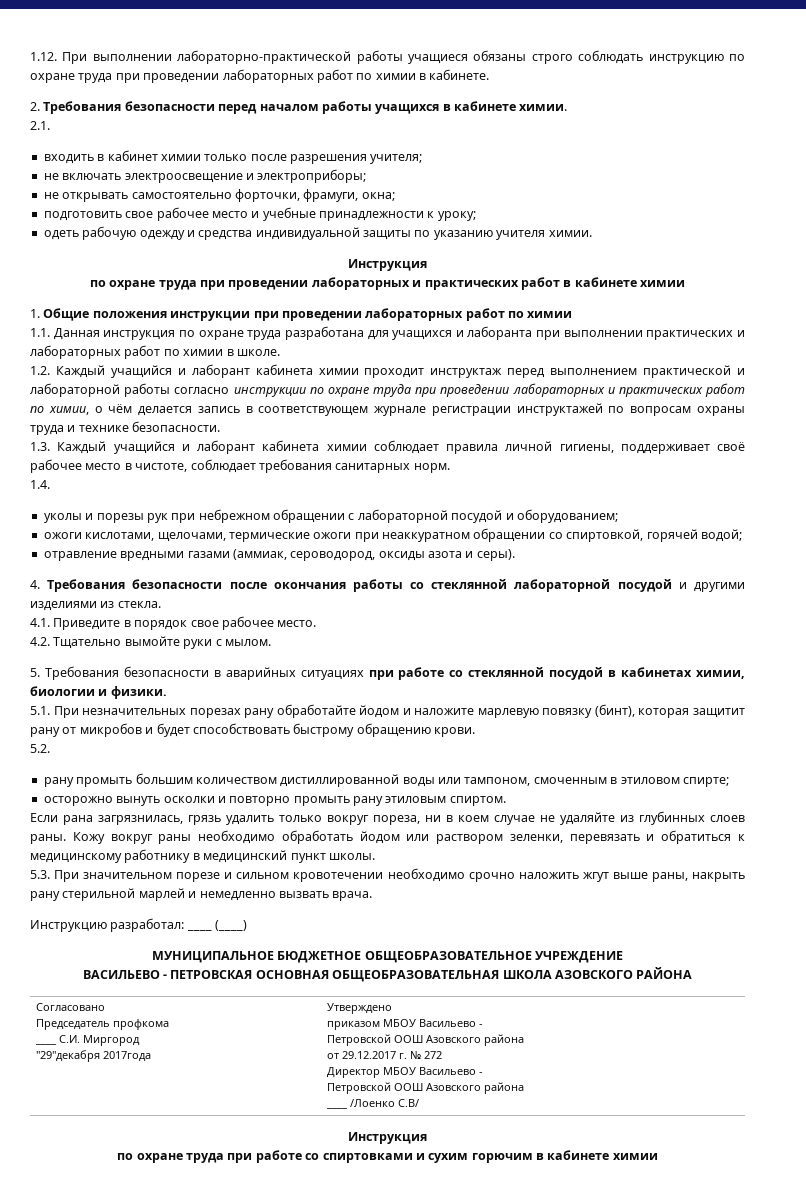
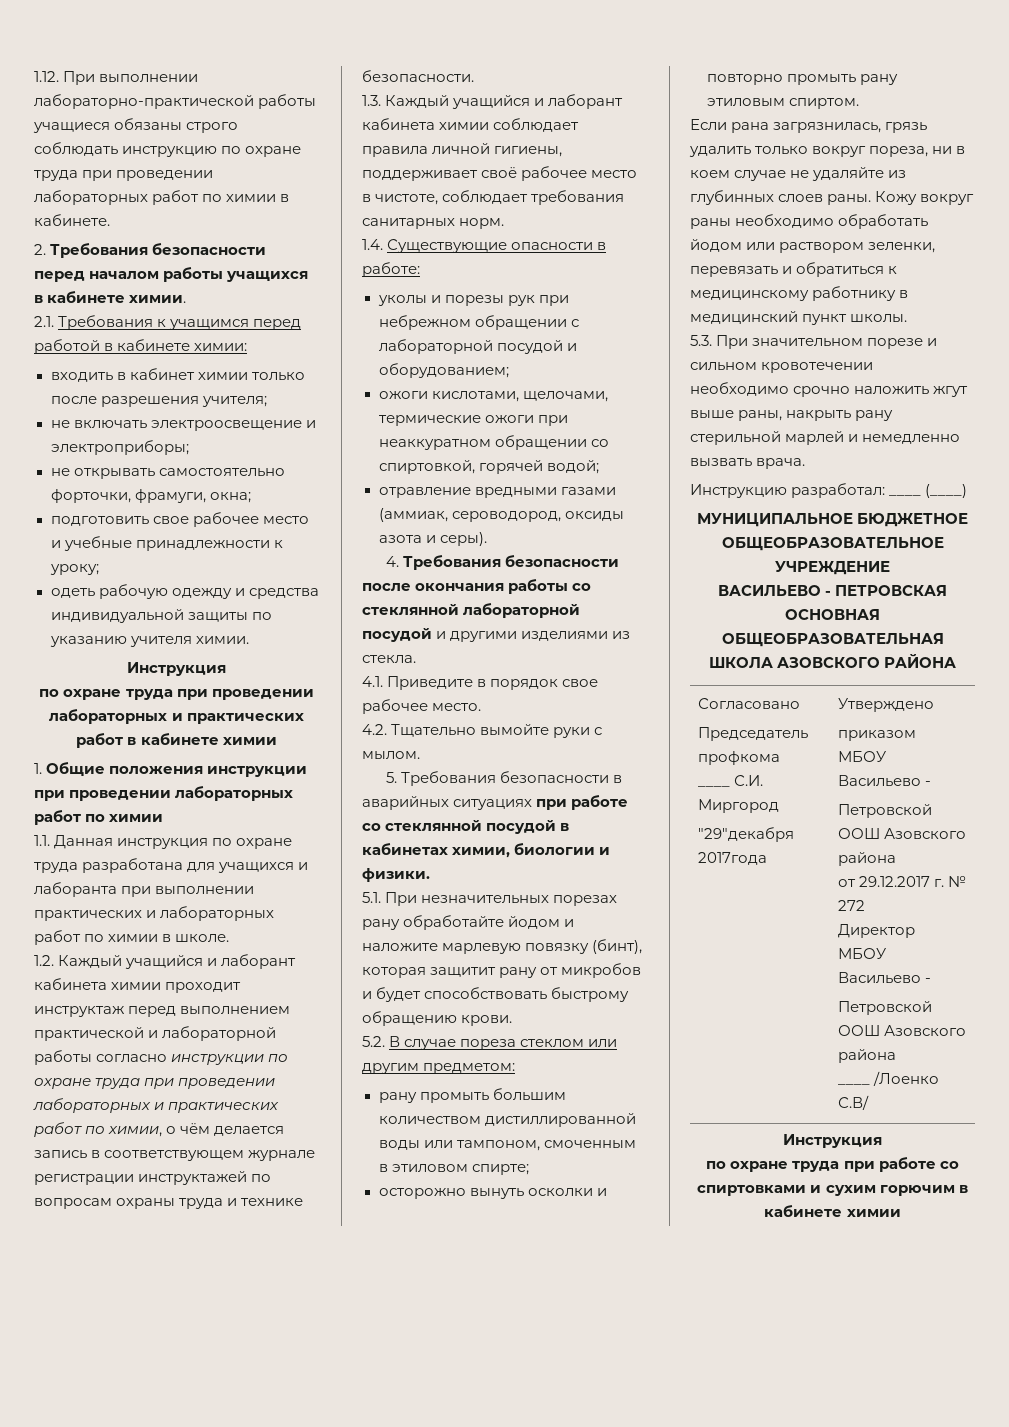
(50, 125) none -> [58,315,302,330] [34,339,248,354] Требования к учащимся перед работой в кабинете химии:
(50, 484) none -> [387,239,607,253] [362,262,420,277] Существующие опасности в работе:
(50, 748) none -> [389,1036,618,1050] [362,1063,516,1074] В случае пореза стеклом или другим предметом:

